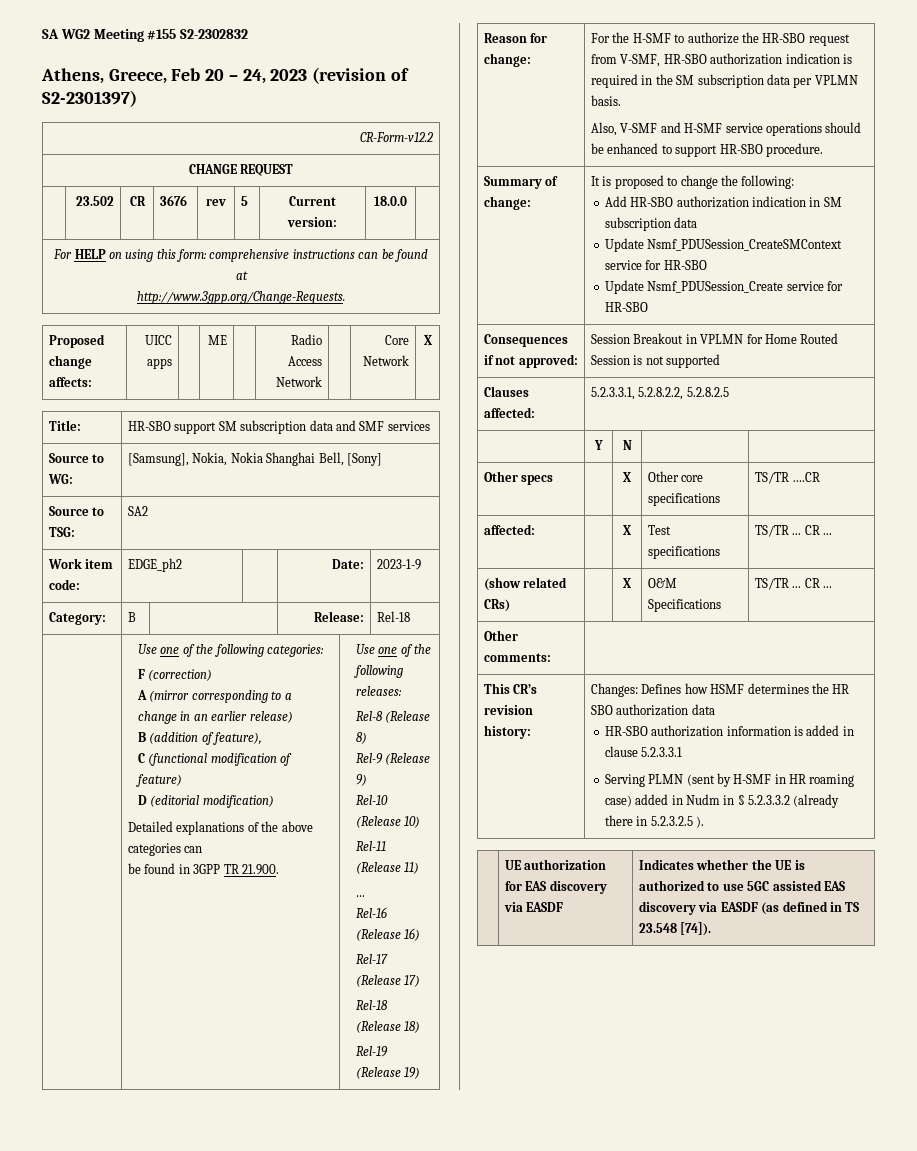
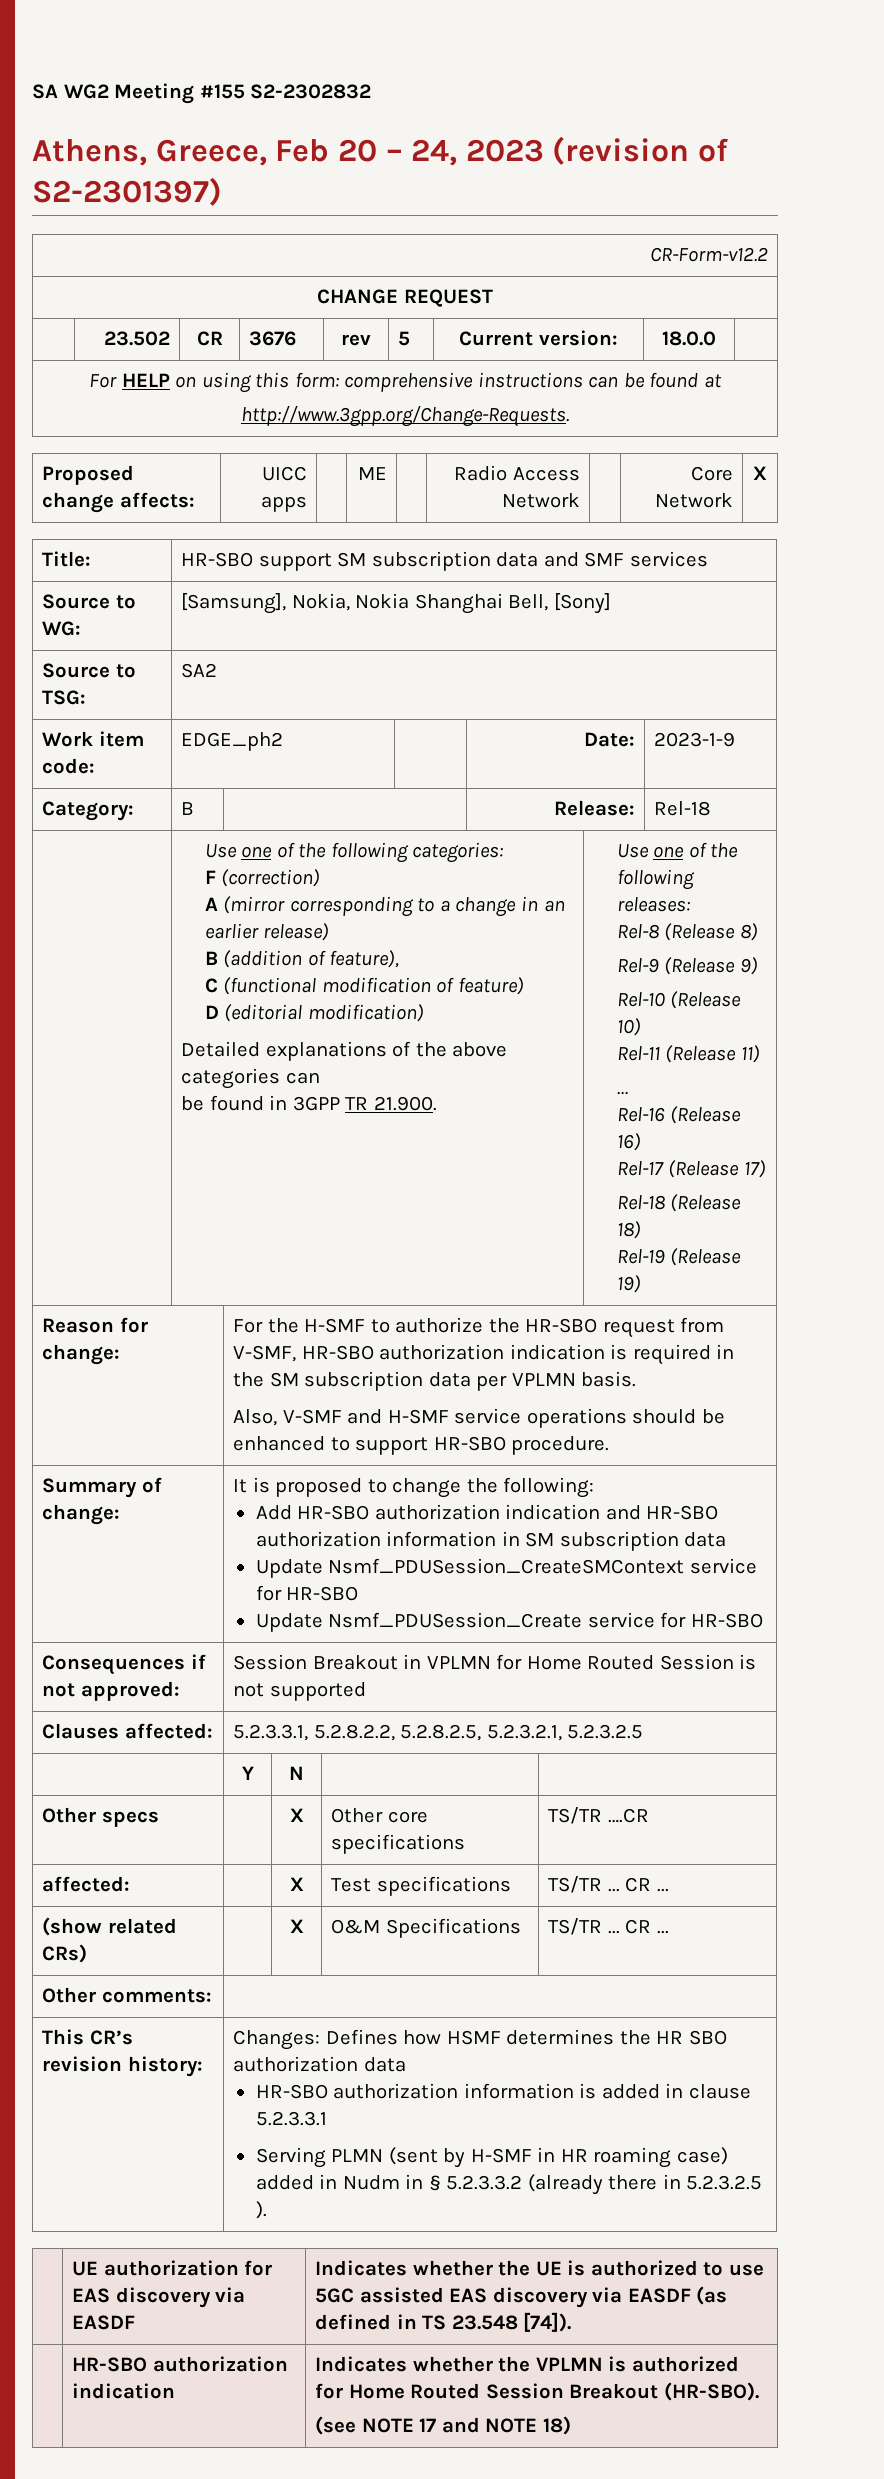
(806, 201) none -> [605,1505,719,1520] [255,1531,497,1547] and HR-SBO authorization information
[686,387,729,397] 5.2.8.2.5 -> [400,1724,644,1741] 5.2.8.2.5, 5.2.3.2.1, 5.2.3.2.5
(712, 929) none -> [71,2356,288,2372] [71,2383,175,2399] [314,2356,739,2372] [314,2382,759,2401] [314,2416,571,2435] // | HR-SBO authorization indication | Indicates whether the VPLMN is authorized for Home Routed Session Breakout (HR-SBO). // (see NOTE 17 and NOTE 18)

